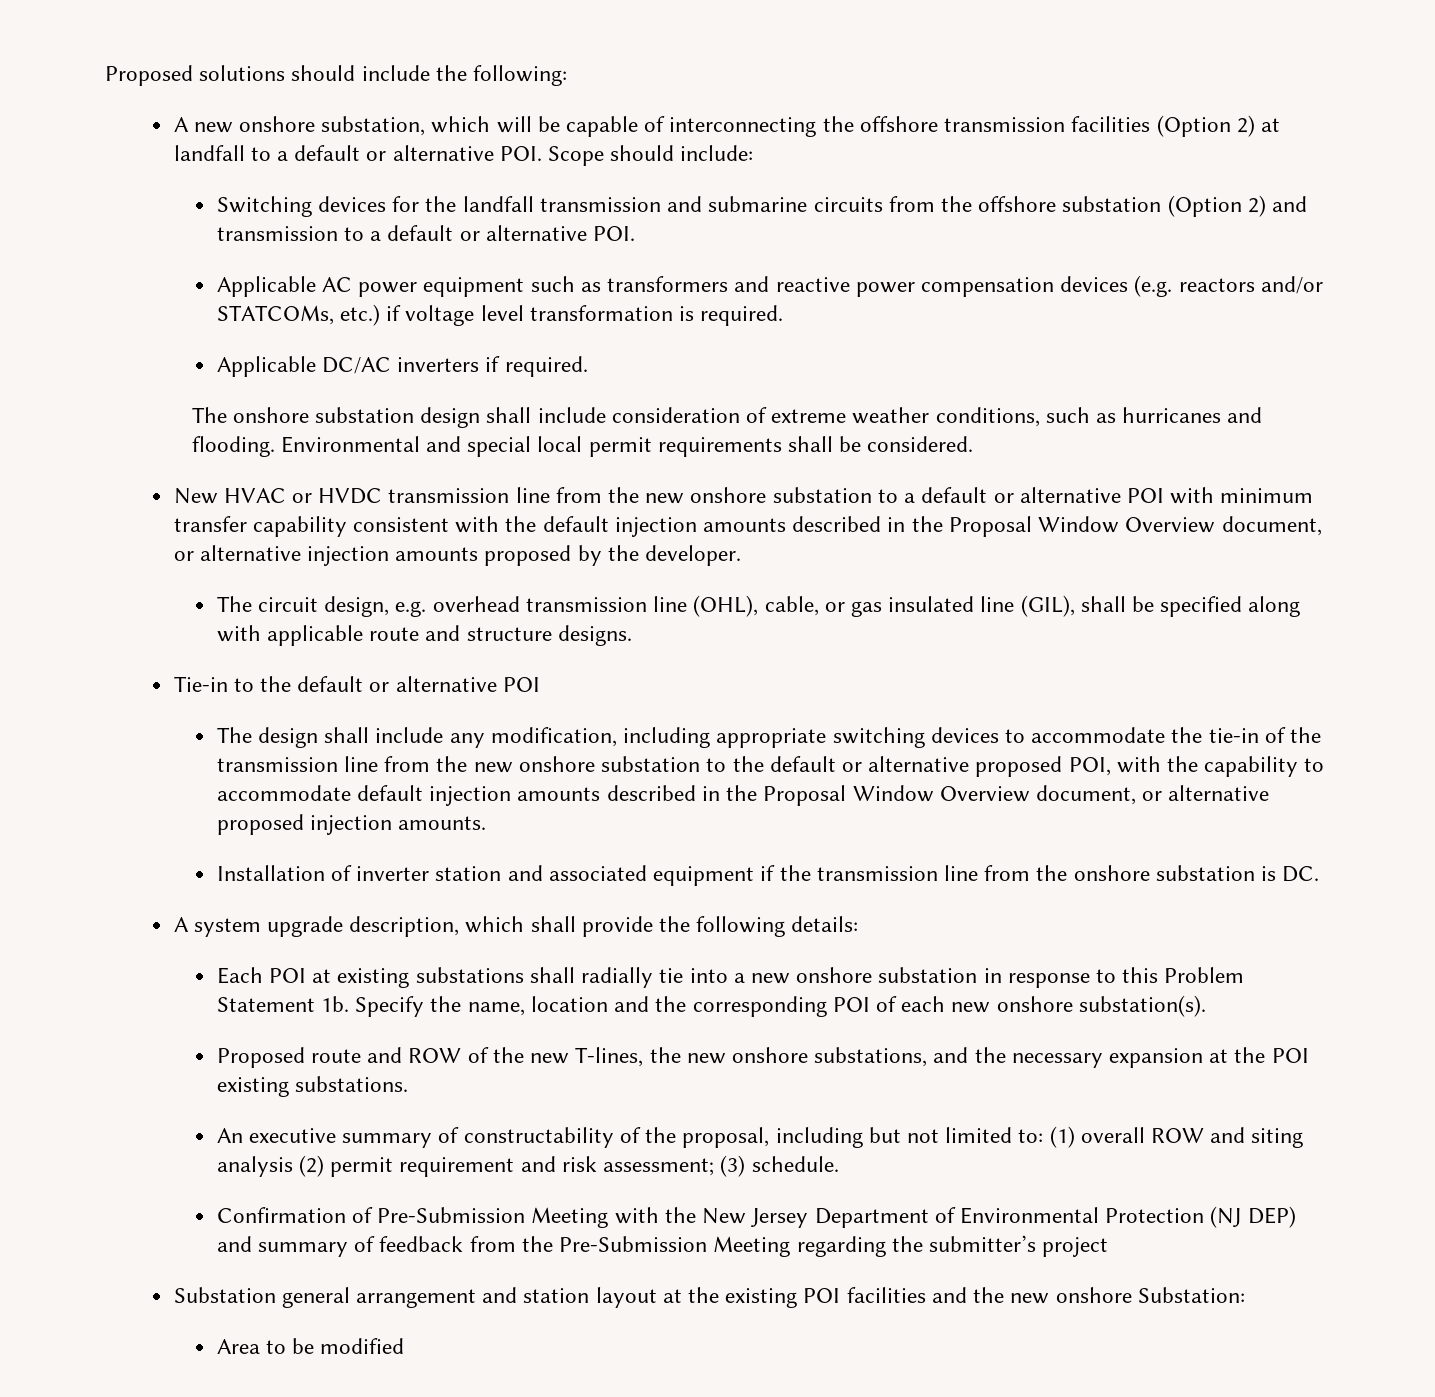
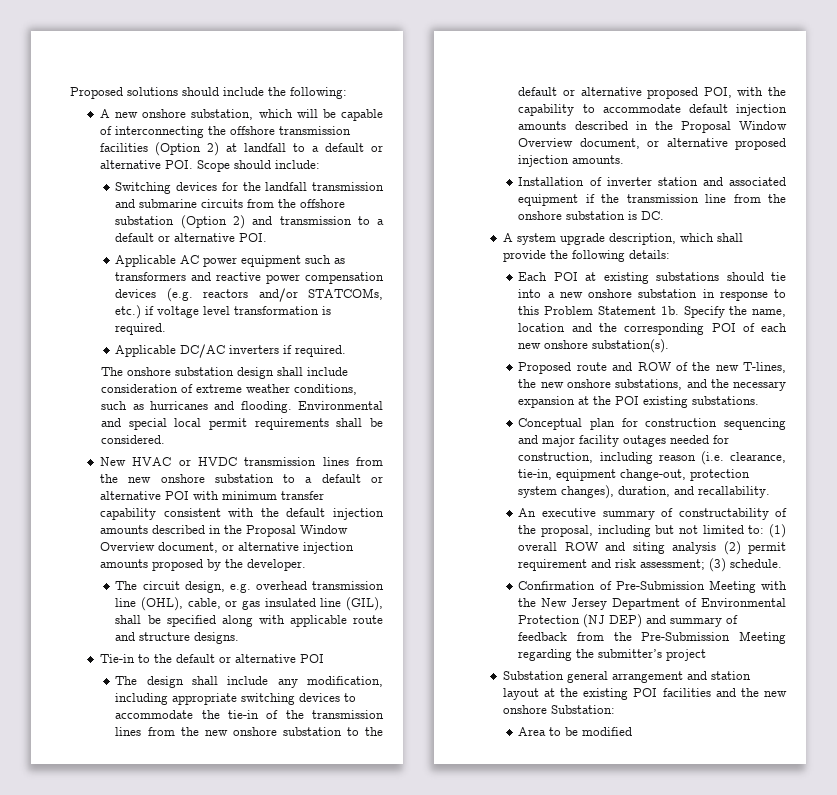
[515,487,550,503] line -> [322,457,349,466] lines
[344,756,379,772] line -> [115,727,142,736] lines
[529,967,654,988] shall radially -> [726,272,764,281] should
(409, 1084) none -> [518,418,786,430] [518,435,730,447] [518,451,786,465] [518,469,751,481] [518,485,771,499] // Conceptual plan for construction sequencing and major facility outages needed for construction, including reason (i.e. clearance, tie-in, equipment change-out, protection system changes), duration, and recallability.

